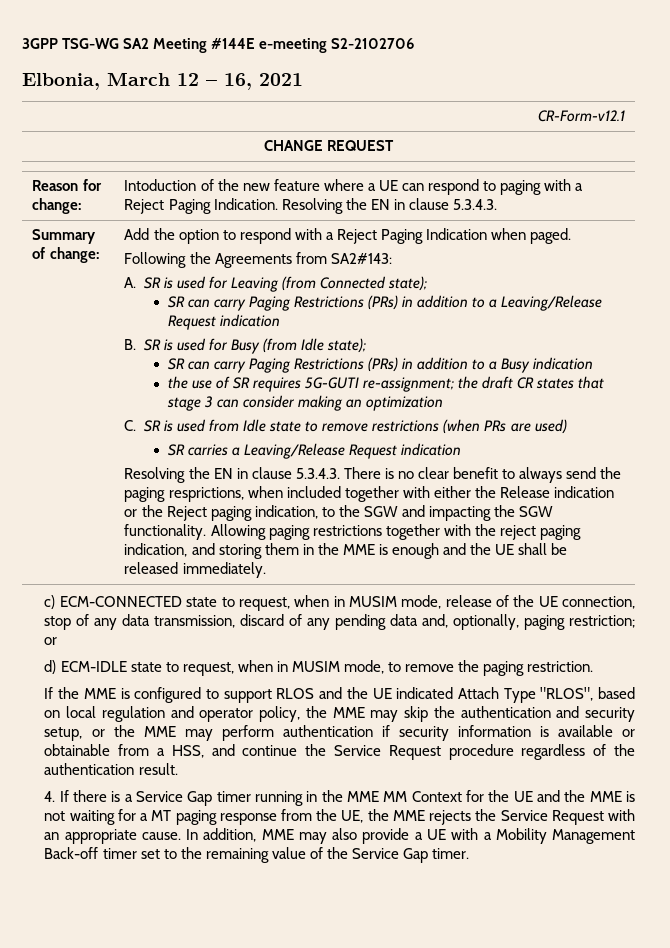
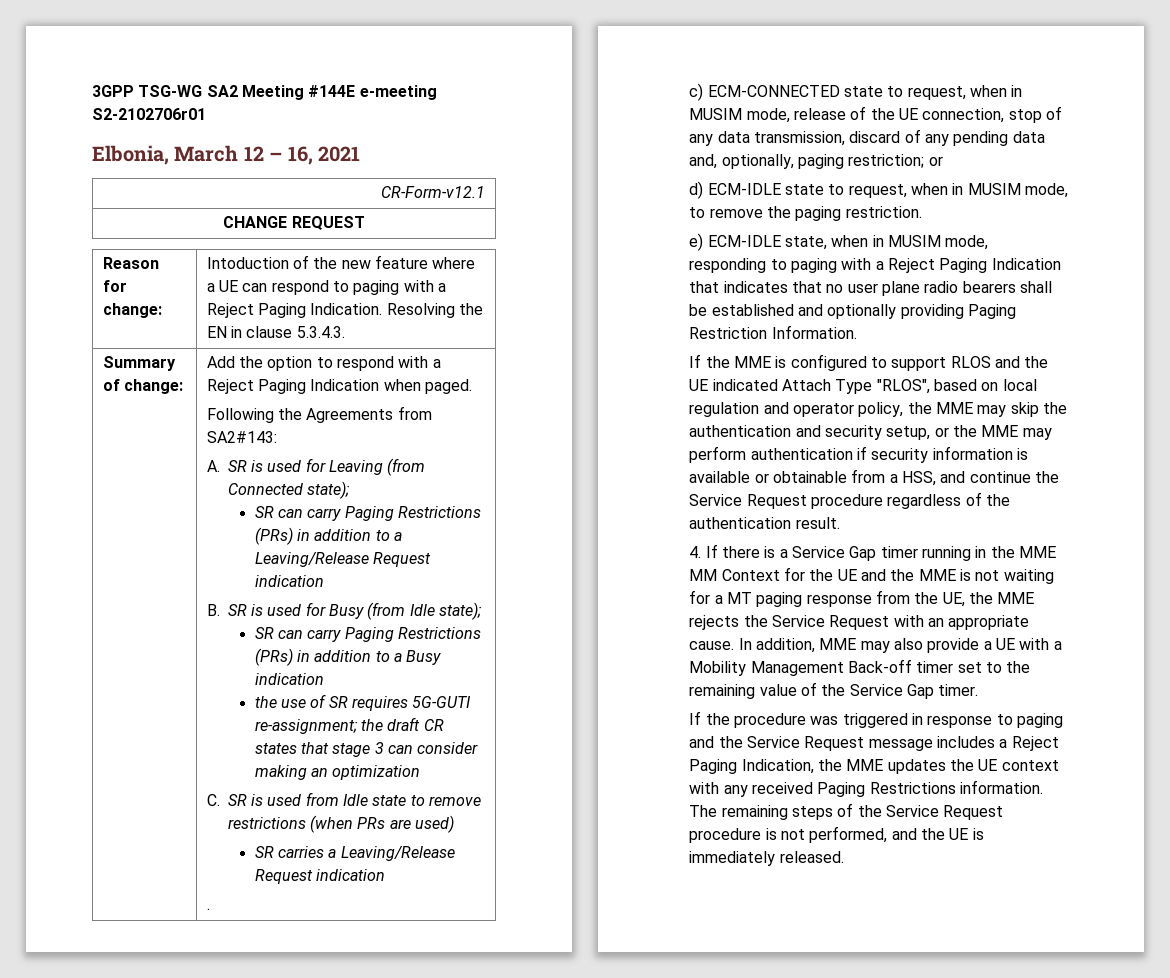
[331,38,415,49] S2-2102706 -> [92,108,206,120] S2-2102706r01
[124,467,622,483] [124,486,614,502] [124,505,553,521] [124,524,581,540] [124,543,568,559] [124,562,266,578] Resolving the EN in clause 5.3.4.3. There is no clear benefit to always send the paging resprictions, when included together with either the Release indication or the Reject paging indication, to the SGW and impacting the SGW functionality. Allowing paging restrictions together with the reject paging indication, and storing them in the MME is enough and the UE shall be released immediately. -> [206,908,210,910] .
(594, 666) none -> [689,233,989,251] [689,258,1061,273] [689,281,1052,296] [689,304,1016,319] [689,325,857,339] // e) ECM-IDLE state, when in MUSIM mode, responding to paging with a Reject Paging Indication that indicates that no user plane radio bearers shall be established and optionally providing Paging Restriction Information.
(470, 853) none -> [689,711,1063,728] [689,736,1059,751] [689,759,1059,774] [689,780,1043,797] [689,803,1004,820] [689,826,984,843] [689,851,844,866] // If the procedure was triggered in response to paging and the Service Request message includes a Reject Paging Indication, the MME updates the UE context with any received Paging Restrictions information. The remaining steps of the Service Request procedure is not performed, and the UE is immediately released.

